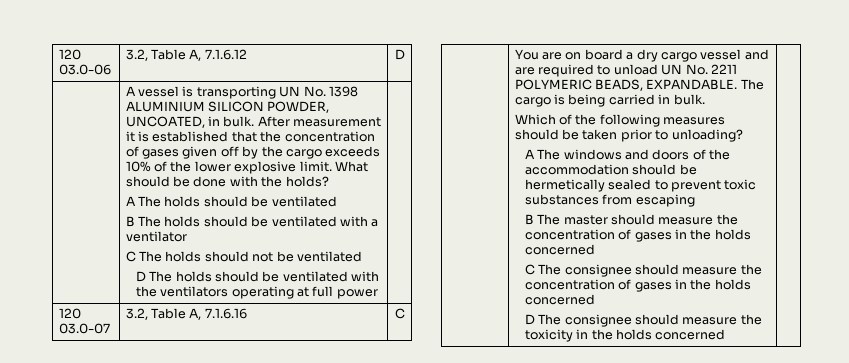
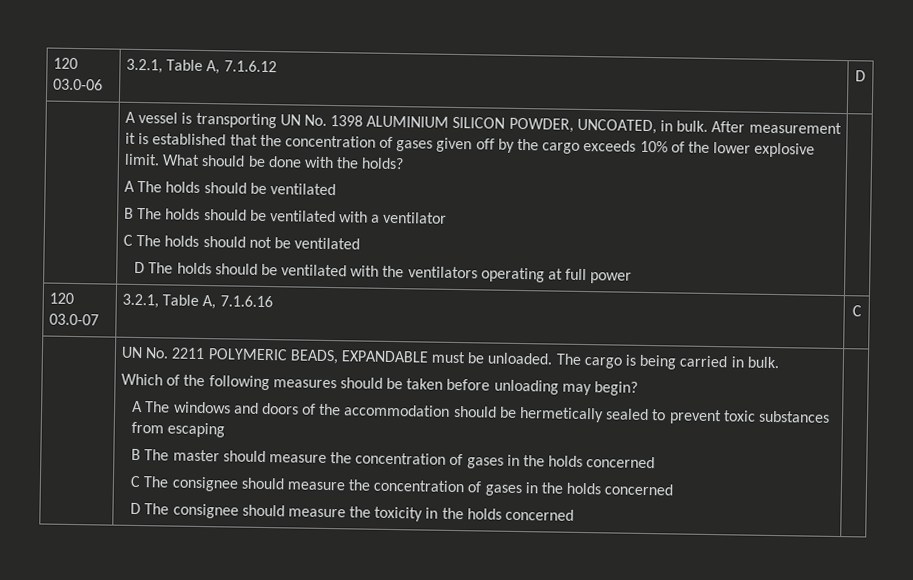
[125,49,148,61] 3.2, -> [125,58,163,74] 3.2.1,
[125,308,148,320] 3.2, -> [121,293,159,309] 3.2.1,
[514,49,769,62] [514,64,658,77] You are on board a dry cargo vessel and are required to unload -> (862, 311) none
[646,79,738,90] EXPANDABLE. -> [340,350,554,365] EXPANDABLE must be unloaded.
[620,129,743,142] prior to unloading? -> [446,378,639,396] before unloading may begin?

